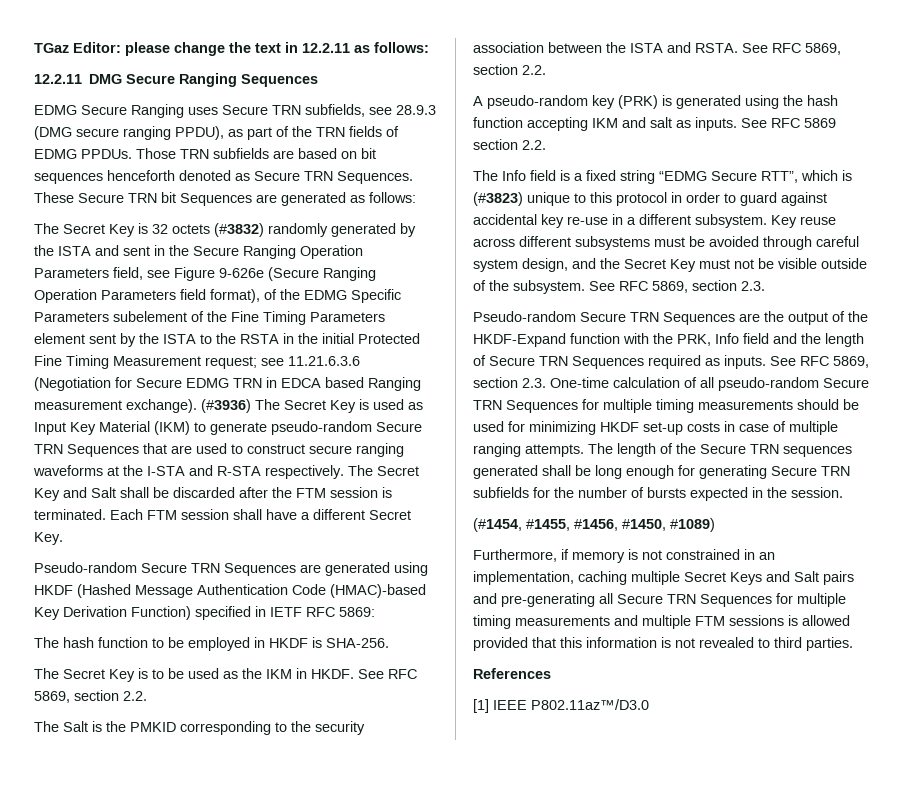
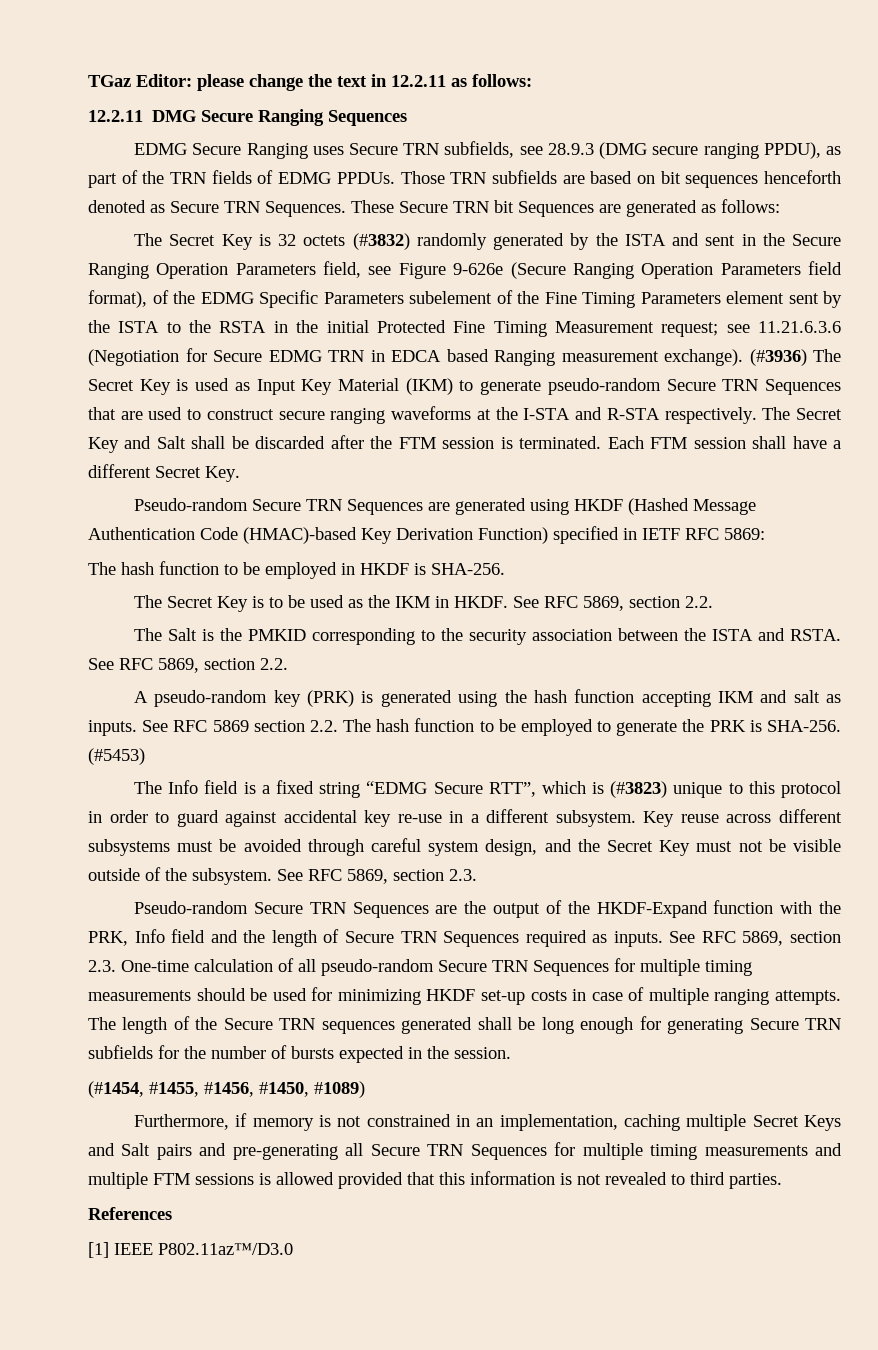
(546, 145) none -> [343,718,841,736] [88,748,145,765] The hash function to be employed to generate the PRK is SHA-256. (#5453)

